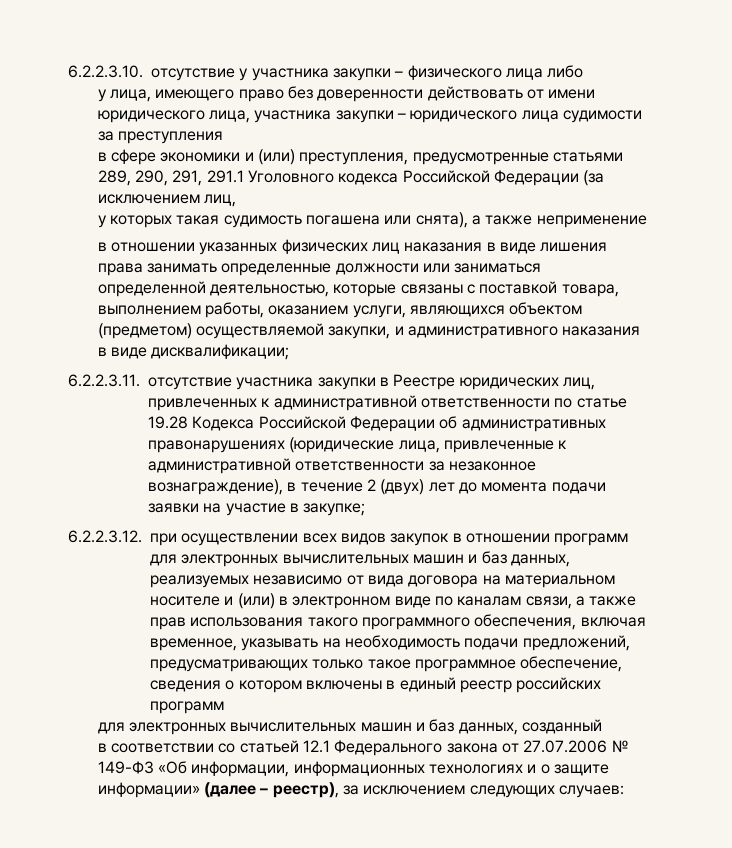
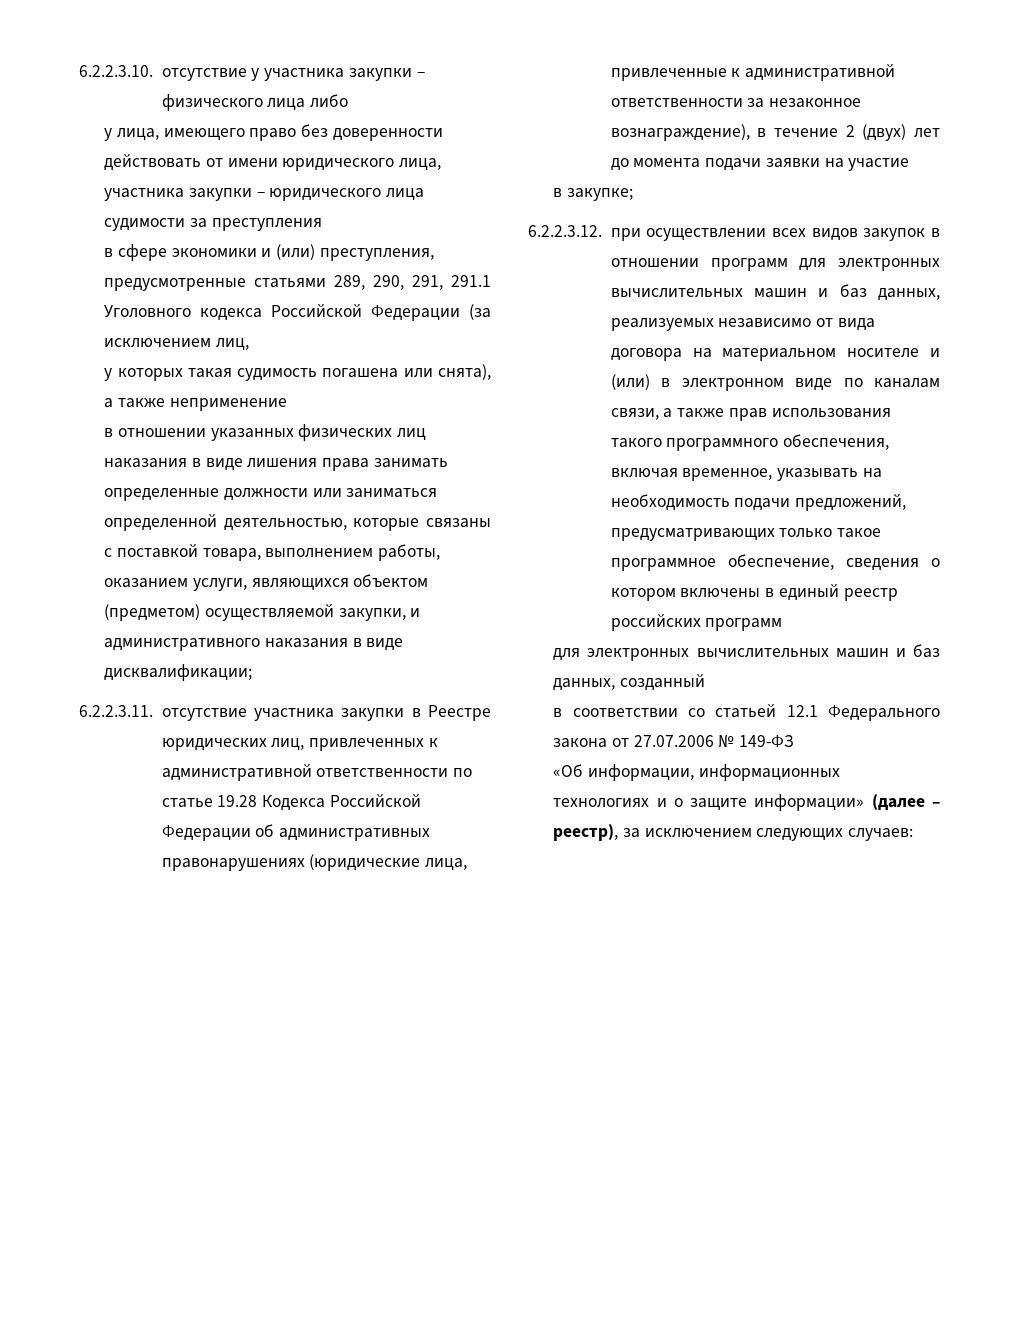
(286, 509) none -> (910, 164) //
(154, 767) none -> (795, 741) //

